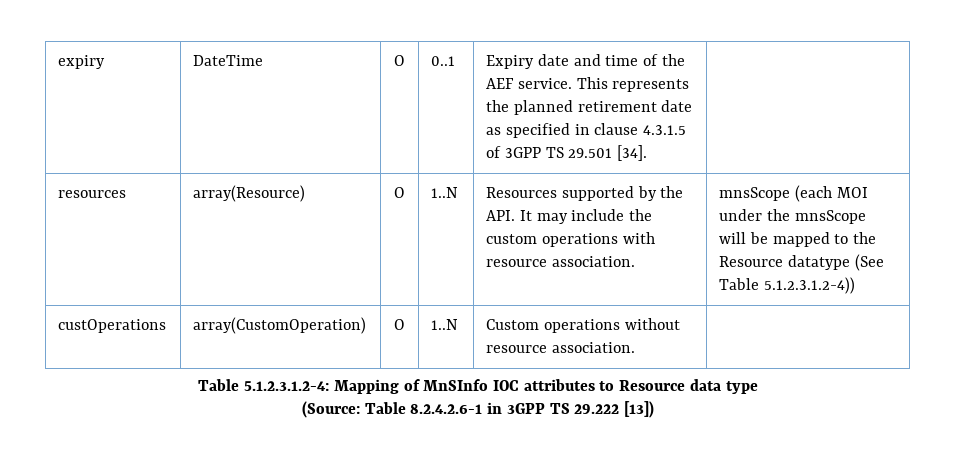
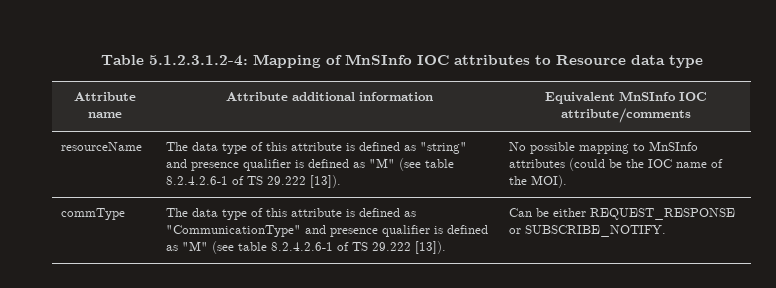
[58,55,106,69] [193,55,264,66] [394,55,405,66] [431,56,456,66] [486,54,685,69] [486,77,690,92] [486,100,693,115] [486,123,687,138] [486,145,648,161] [58,190,127,198] [193,185,306,202] [394,187,405,198] [431,187,459,198] [486,186,684,201] [486,209,653,224] [486,232,655,247] [486,256,635,267] [719,185,868,202] [719,209,866,224] [719,232,877,247] [719,254,884,271] [719,277,855,294] [58,319,167,333] [193,317,367,334] [394,319,405,330] [431,319,459,330] [486,318,680,333] [486,342,635,353] expiry | DateTime | O | 0..1 | Expiry date and time of the AEF service. This represents the planned retirement date as specified in clause 4.3.1.5 of 3GPP TS 29.501 [34]. | // resources | array(Resource) | O | 1..N | Resources supported by the API. It may include the custom operations with resource association. | mnsScope (each MOI under the mnsScope will be mapped to the Resource datatype (See Table 5.1.2.3.1.2-4)) // custOperations | array(CustomOperation) | O | 1..N | Custom operations without resource association. | // -> (100, 60) none
[301,401,655,418] // (Source: Table 8.2.4.2.6-1 in 3GPP TS 29.222 [13]) -> [74,92,136,101] [88,112,122,118] [225,92,433,101] [544,91,707,104] [560,108,691,123] [61,142,143,151] [166,142,468,154] [166,158,455,171] [166,175,342,188] [509,141,699,154] [509,158,724,171] [509,175,568,188] [61,208,126,220] [166,208,417,220] [166,225,489,237] [166,241,447,254] [509,208,736,220] [509,225,667,237] // Attribute name | Attribute additional information | Equivalent MnSInfo IOC attribute/comments // resourceName | The data type of this attribute is defined as "string" and presence qualifier is defined as "M" (see table 8.2.4.2.6-1 of TS 29.222 [13]). | No possible mapping to MnSInfo attributes (could be the IOC name of the MOI). // commType | The data type of this attribute is defined as "CommunicationType" and presence qualifier is defined as "M" (see table 8.2.4.2.6-1 of TS 29.222 [13]). | Can be either REQUEST_RESPONSE or SUBSCRIBE_NOTIFY.

